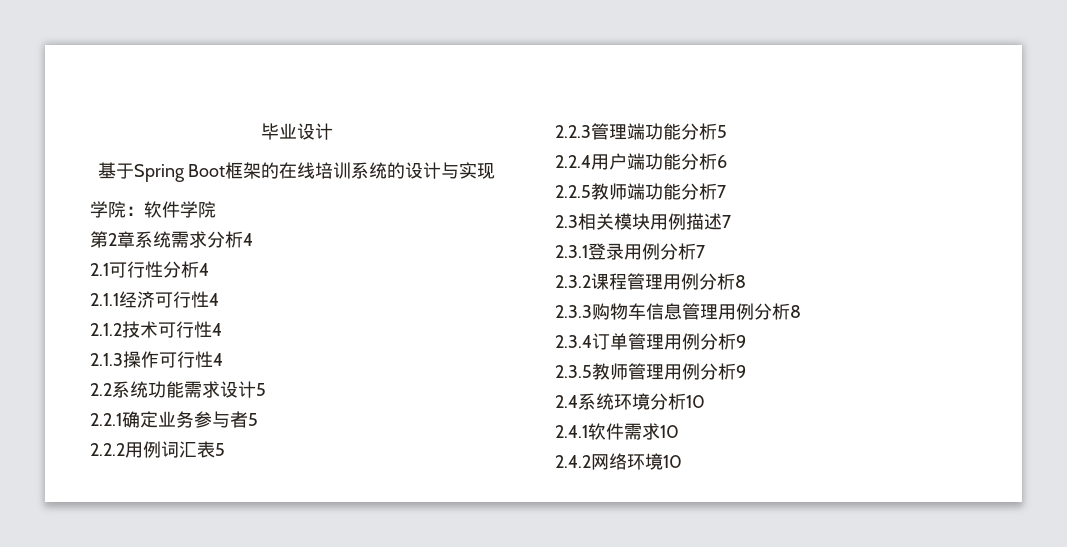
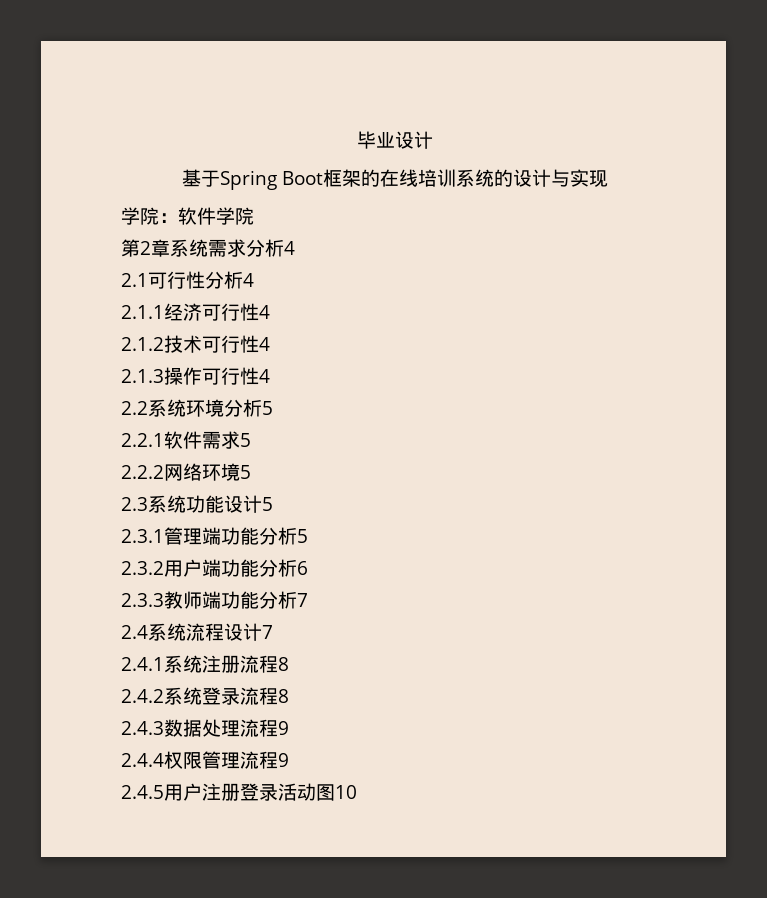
[148,381,266,398] [90,411,258,428] [90,441,225,458] [555,125,591,138] 功能需求设计5 // 2.2.1确定业务参与者5 // 2.2.2用例词汇表5 // 2.2.3 -> [186,399,273,417] [121,431,251,449] [121,463,251,481] [121,495,273,513] [121,529,164,543] 环境分析5 // 2.2.1软件需求5 // 2.2.2网络环境5 // 2.3系统功能设计5 // 2.3.1
[555,155,591,168] 2.2.4 -> [121,561,164,575] 2.3.2
[555,185,591,198] 2.2.5 -> [121,593,164,607] 2.3.3
[555,213,731,230] [555,243,705,260] [555,273,746,290] [555,303,801,320] [555,333,746,350] [555,363,746,380] [555,393,705,410] [555,423,679,440] [555,453,663,470] 2.3相关模块用例描述7 // 2.3.1登录用例分析7 // 2.3.2课程管理用例分析8 // 2.3.3购物车信息管理用例分析8 // 2.3.4订单管理用例分析9 // 2.3.5教师管理用例分析9 // 2.4系统环境分析10 // 2.4.1软件需求10 // 2.4.2网络环境 -> [121,623,273,641] [121,655,289,673] [121,687,289,705] [121,719,289,737] [121,751,289,769] [121,783,335,801] 2.4系统流程设计7 // 2.4.1系统注册流程8 // 2.4.2系统登录流程8 // 2.4.3数据处理流程9 // 2.4.4权限管理流程9 // 2.4.5用户注册登录活动图

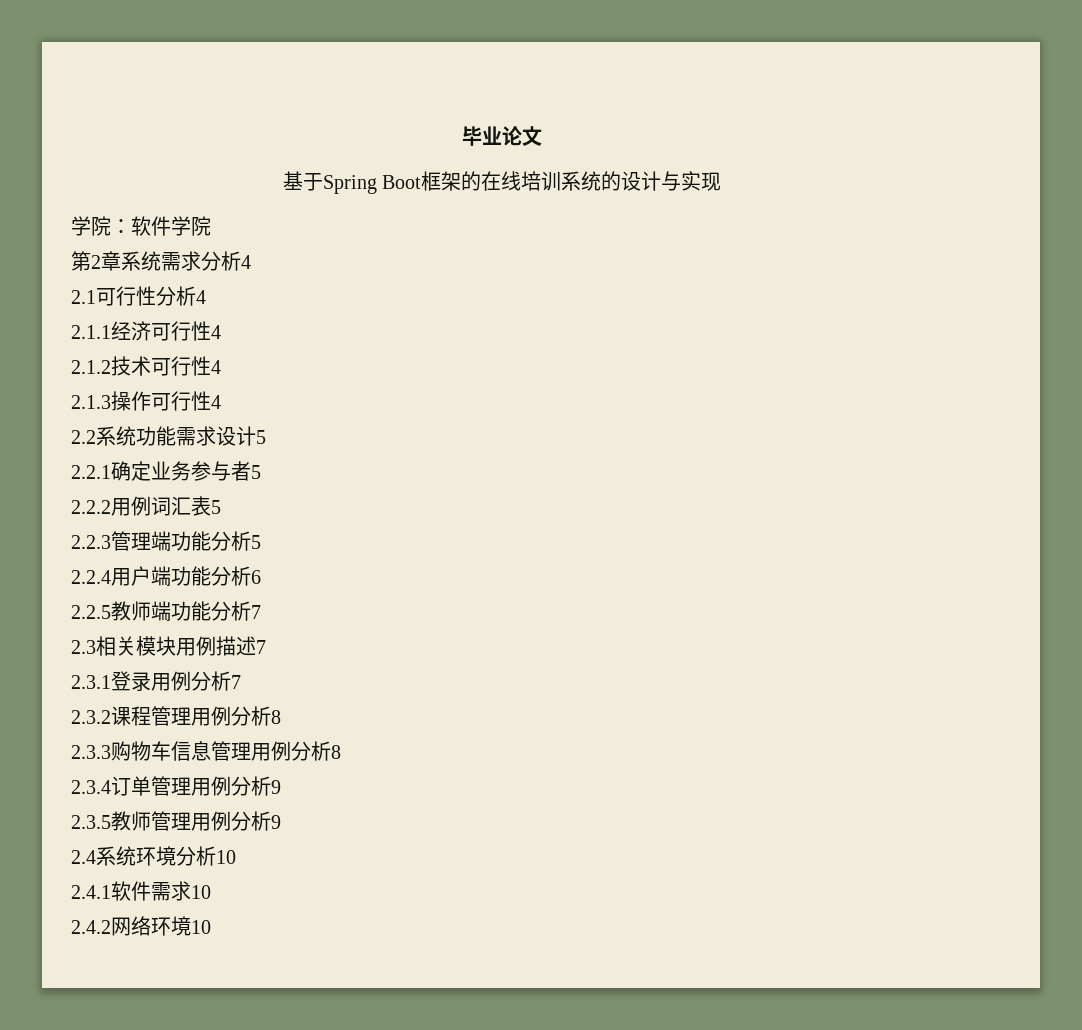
[394,131,433,149] 设计 -> [502,126,542,146] 论文
[186,399,273,417] [121,431,251,449] [121,463,251,481] [121,495,273,513] [121,529,164,543] 环境分析5 // 2.2.1软件需求5 // 2.2.2网络环境5 // 2.3系统功能设计5 // 2.3.1 -> [136,426,266,446] [71,461,261,481] [71,496,221,516] [71,535,111,549] 功能需求设计5 // 2.2.1确定业务参与者5 // 2.2.2用例词汇表5 // 2.2.3
[121,561,164,575] 2.3.2 -> [71,570,111,584] 2.2.4
[121,593,164,607] 2.3.3 -> [71,605,111,619] 2.2.5
[121,623,273,641] [121,655,289,673] [121,687,289,705] [121,719,289,737] [121,751,289,769] [121,783,335,801] 2.4系统流程设计7 // 2.4.1系统注册流程8 // 2.4.2系统登录流程8 // 2.4.3数据处理流程9 // 2.4.4权限管理流程9 // 2.4.5用户注册登录活动图 -> [71,636,266,656] [71,671,241,691] [71,706,281,726] [71,741,341,761] [71,776,281,796] [71,811,281,831] [71,846,236,866] [71,881,211,901] [71,916,191,936] 2.3相关模块用例描述7 // 2.3.1登录用例分析7 // 2.3.2课程管理用例分析8 // 2.3.3购物车信息管理用例分析8 // 2.3.4订单管理用例分析9 // 2.3.5教师管理用例分析9 // 2.4系统环境分析10 // 2.4.1软件需求10 // 2.4.2网络环境

